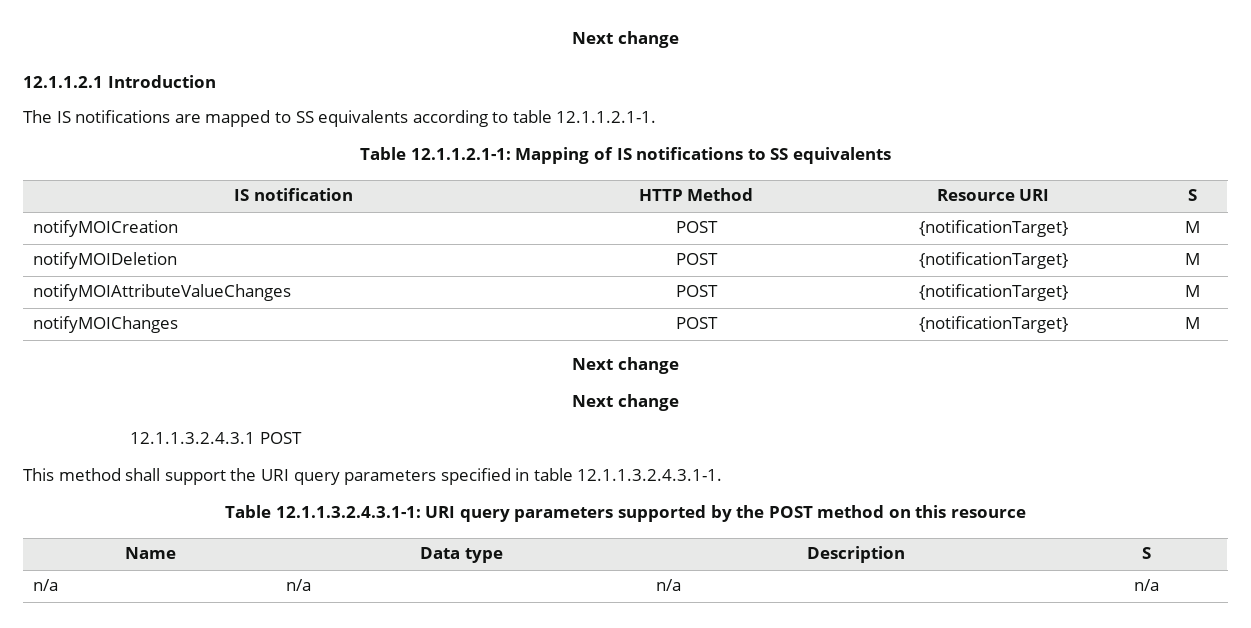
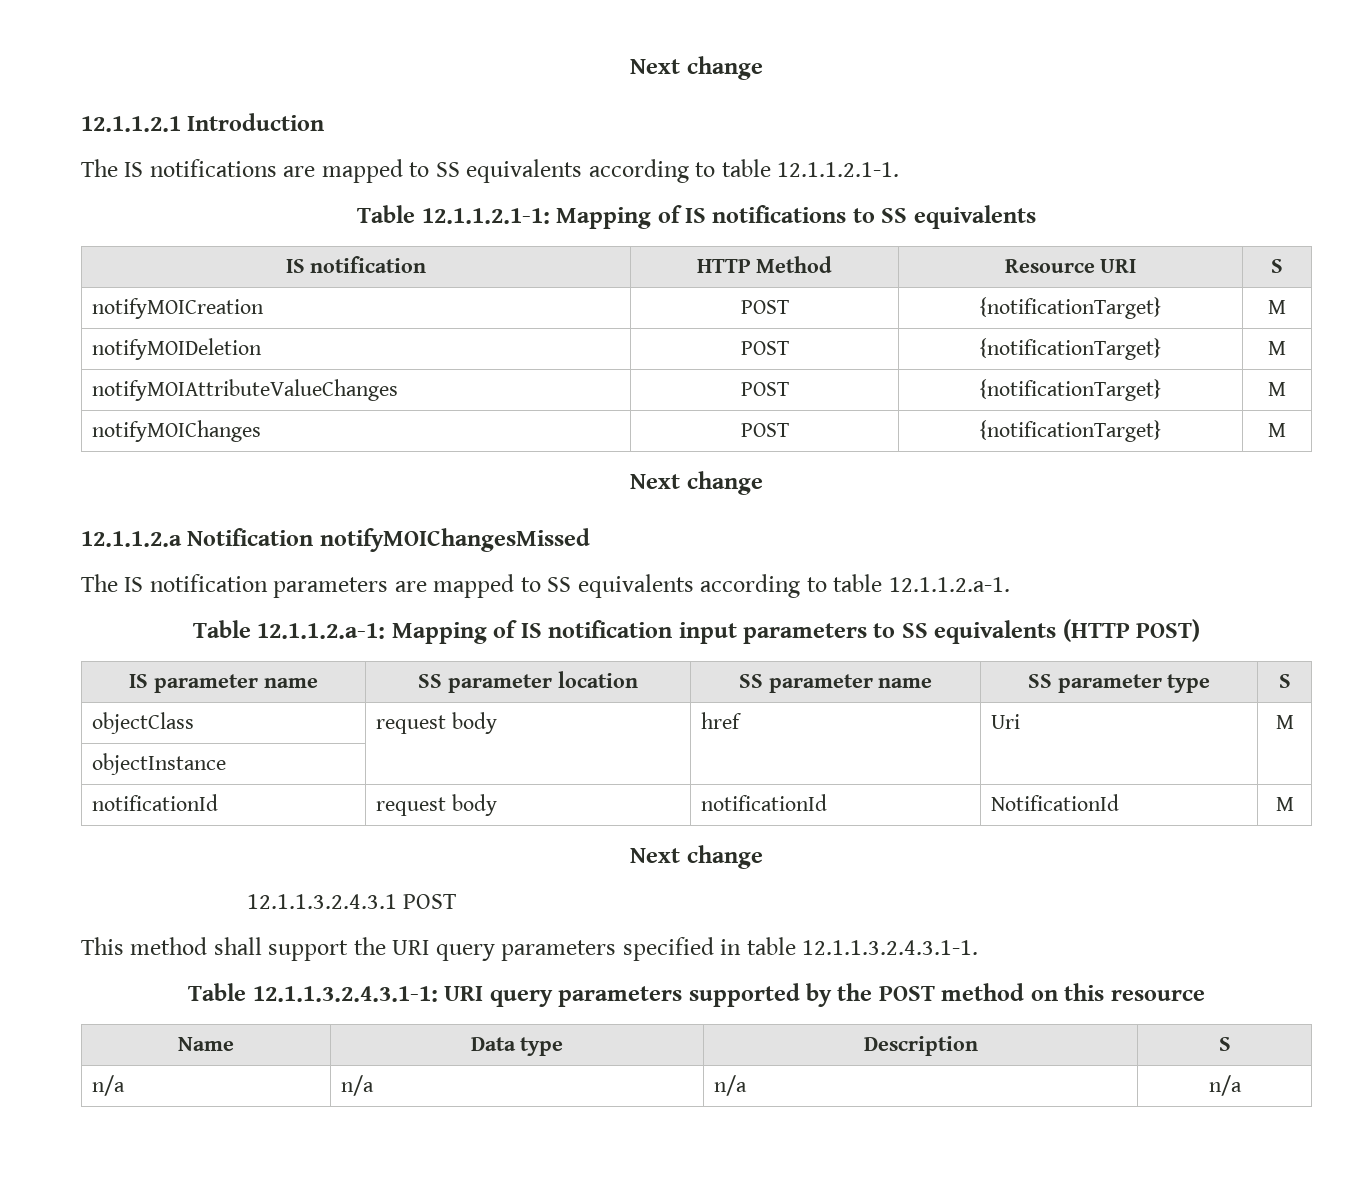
(679, 365) none -> [81,528,590,552] [81,574,1010,598] [192,619,1201,644] [129,674,318,693] [418,671,638,693] [738,674,933,693] [1027,674,1211,693] [1278,674,1291,688] [91,712,194,734] [375,712,497,734] [700,712,742,729] [990,714,1020,729] [1275,715,1294,729] [91,753,226,775] [91,794,218,811] [375,794,497,816] [700,794,827,811] [990,794,1119,811] [1275,797,1294,811] // 12.1.1.2.a Notification notifyMOIChangesMissed // The IS notification parameters are mapped to SS equivalents according to table 12.1.1.2.a-1. // Table 12.1.1.2.a-1: Mapping of IS notification input parameters to SS equivalents (HTTP POST) // IS parameter name | SS parameter location | SS parameter name | SS parameter type | S // objectClass | request body | href | Uri | M // objectInstance | | | | // notificationId | request body | notificationId | NotificationId | M

